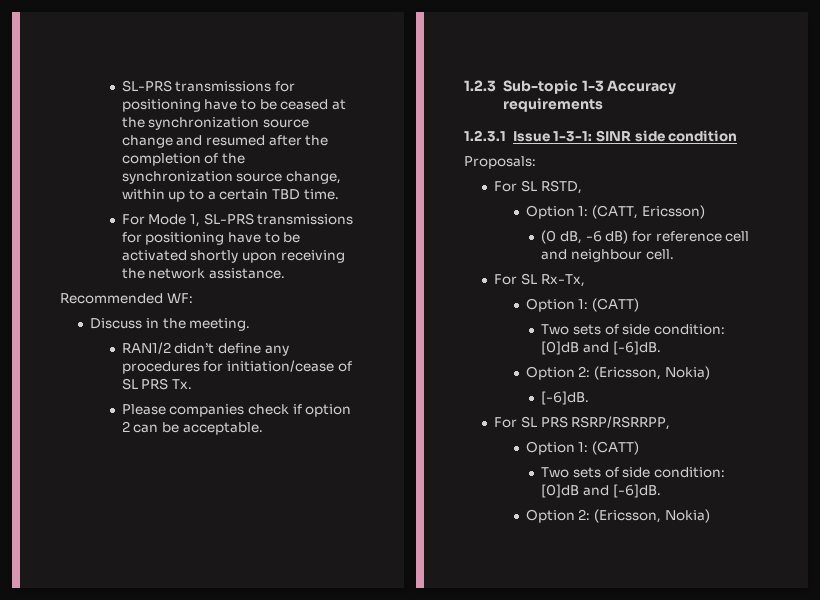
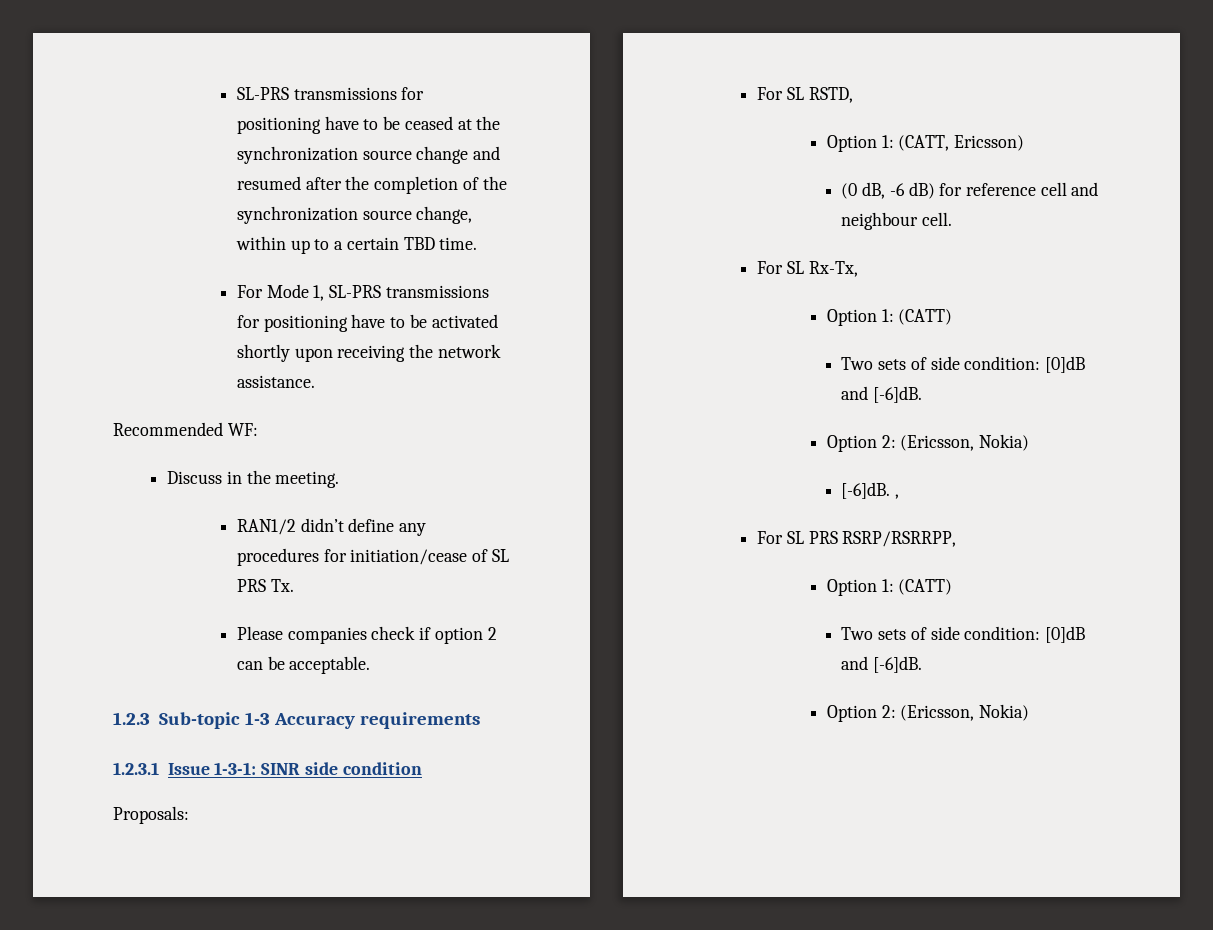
(590, 398) none -> [895,494,900,499] ,

